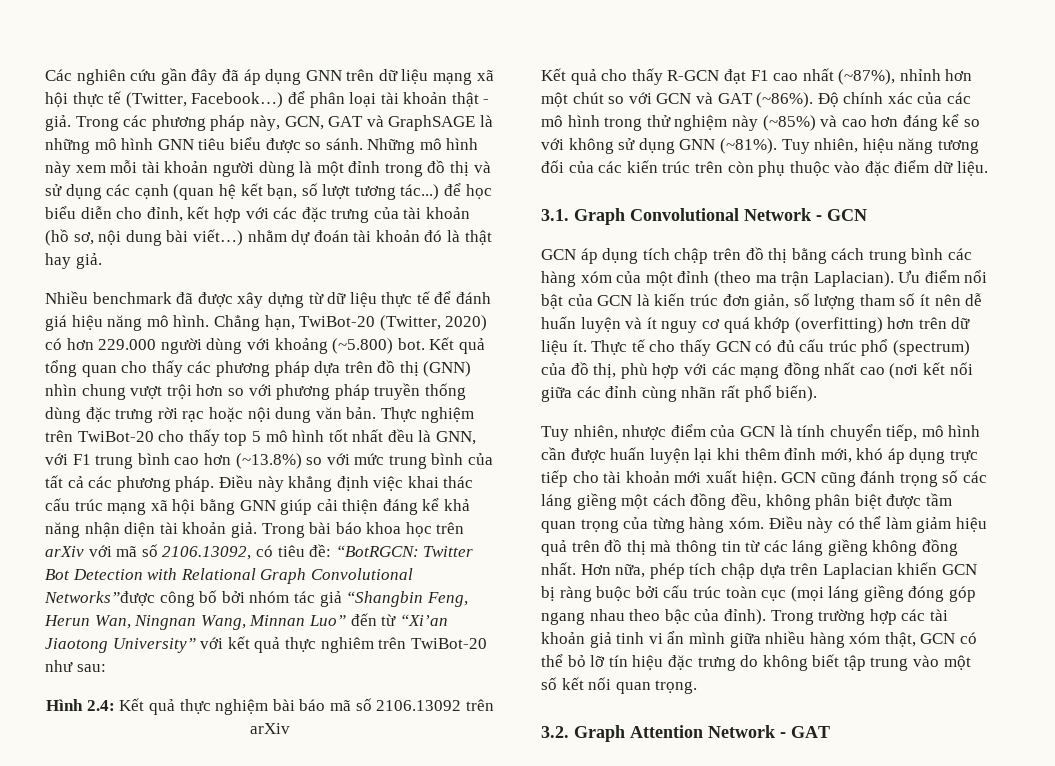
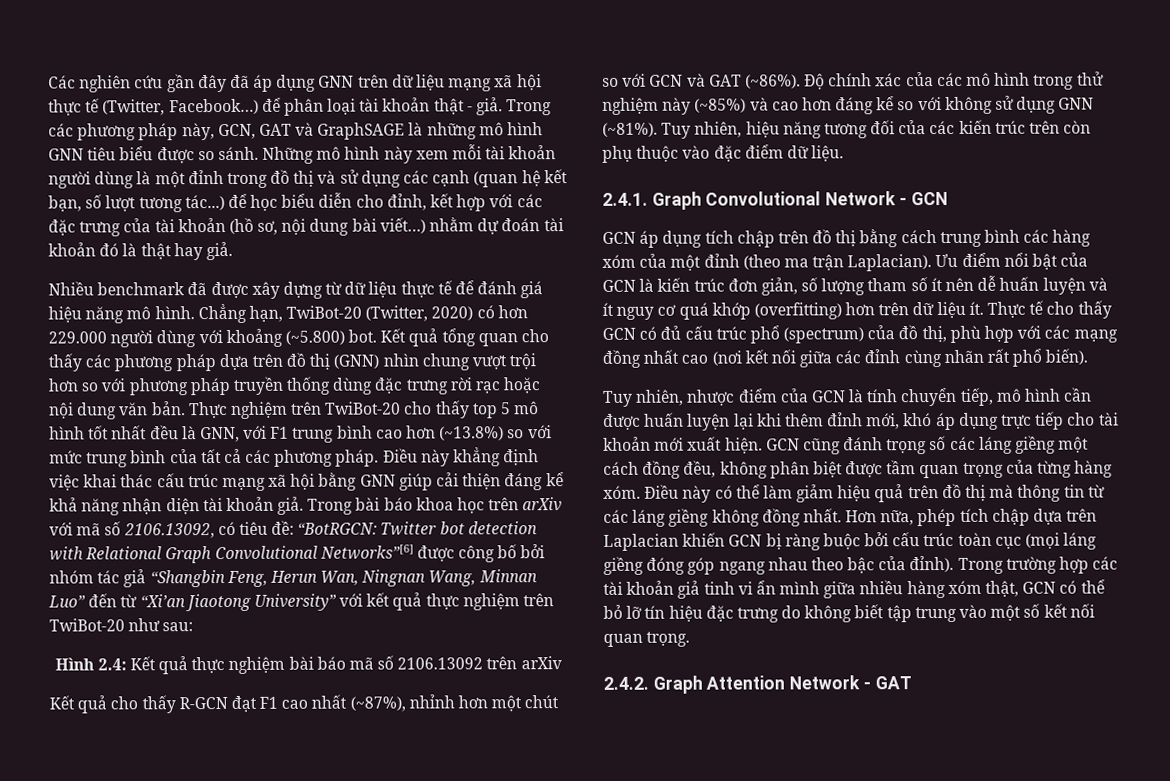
[45,569,143,580] Bot Detection -> [439,521,538,535] bot detection
[44,591,155,606] Networks”được -> [319,544,455,562] Networks”[6] được
[320,637,374,653] nghiêm -> [462,593,520,611] nghiệm
[541,209,569,221] 3.1. -> [602,192,648,206] 2.4.1.
[541,726,569,738] 3.2. -> [603,676,649,690] 2.4.2.

